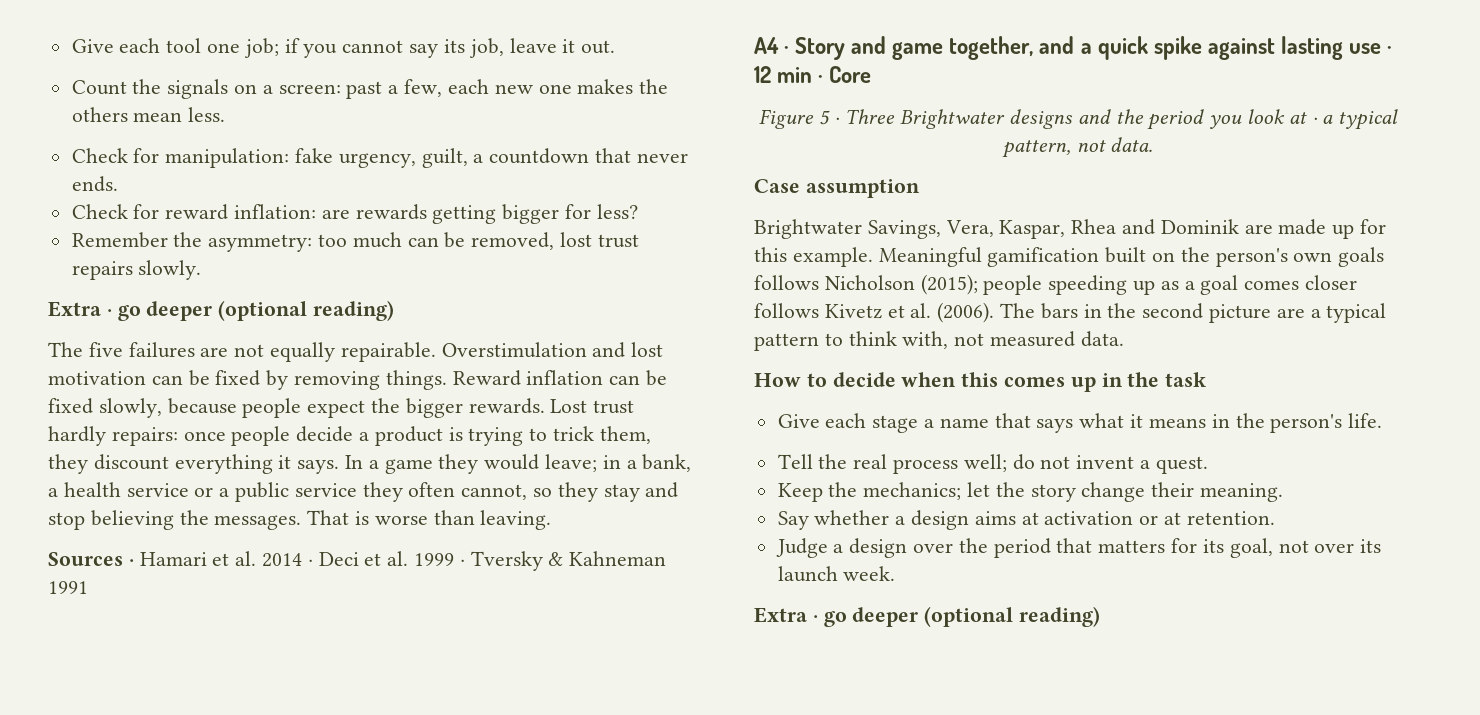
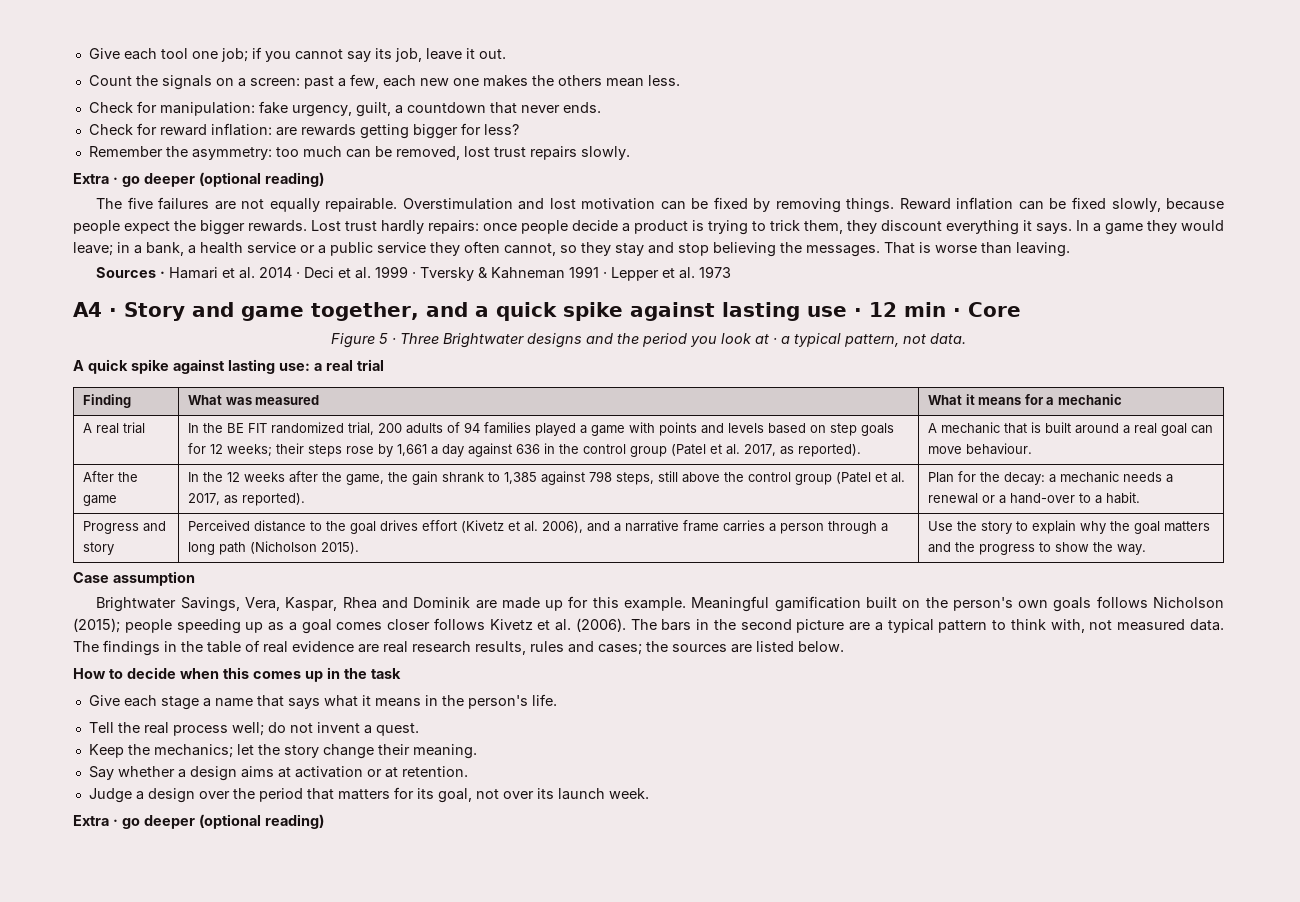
(88, 587) none -> [603,266,732,281] · Lepper et al. 1973
(1154, 144) none -> [73,359,384,374] [83,394,132,408] [188,395,320,405] [928,394,1122,405] [83,422,146,434] [188,422,895,436] [188,443,862,457] [928,422,1214,436] [928,443,1033,455] [83,471,139,482] [83,495,118,506] [188,471,906,485] [188,493,306,506] [928,471,1174,485] [928,492,1141,504] [83,521,167,534] [83,542,115,555] [188,520,889,534] [188,541,360,555] [928,520,1211,534] [928,542,1147,555] // A quick spike against lasting use: a real trial // Finding | What was measured | What it means for a mechanic // A real trial | In the BE FIT randomized trial, 200 adults of 94 families played a game with points and levels based on step goals for 12 weeks; their steps rose by 1,661 a day against 636 in the control group (Patel et al. 2017, as reported). | A mechanic that is built around a real goal can move behaviour. // After the game | In the 12 weeks after the game, the gain shrank to 1,385 against 798 steps, still above the control group (Patel et al. 2017, as reported). | Plan for the decay: a mechanic needs a renewal or a hand-over to a habit. // Progress and story | Perceived distance to the goal drives effort (Kivetz et al. 2006), and a narrative frame carries a person through a long path (Nicholson 2015). | Use the story to explain why the goal matters and the progress to show the way.
(1124, 339) none -> [73,640,844,656] The findings in the table of real evidence are real research results, rules and cases; the sources are listed below.

